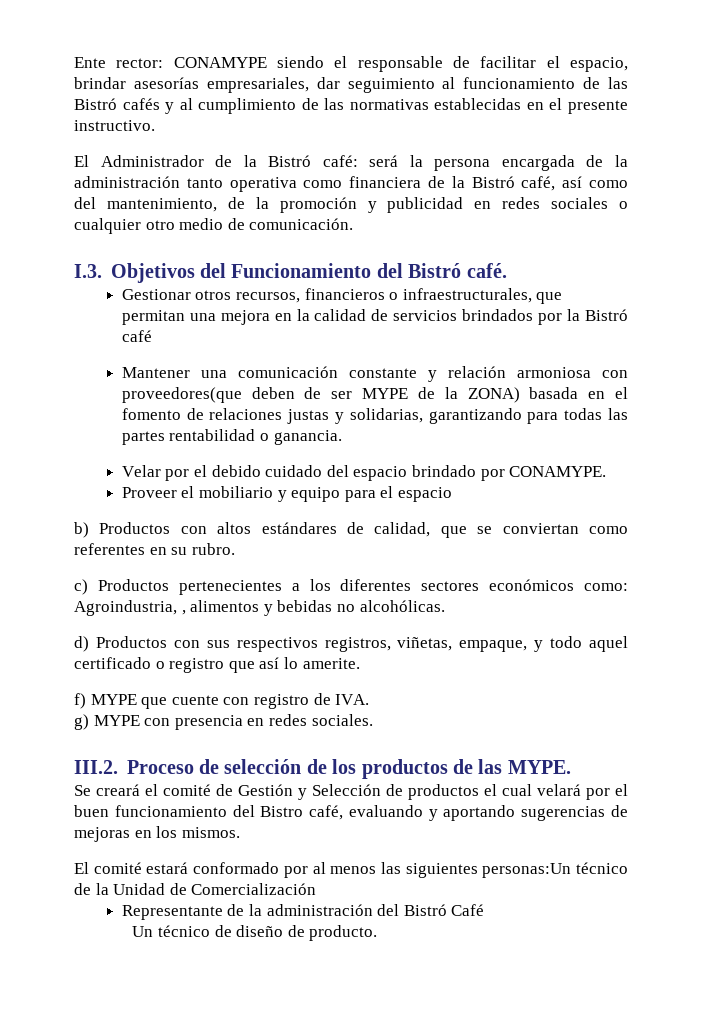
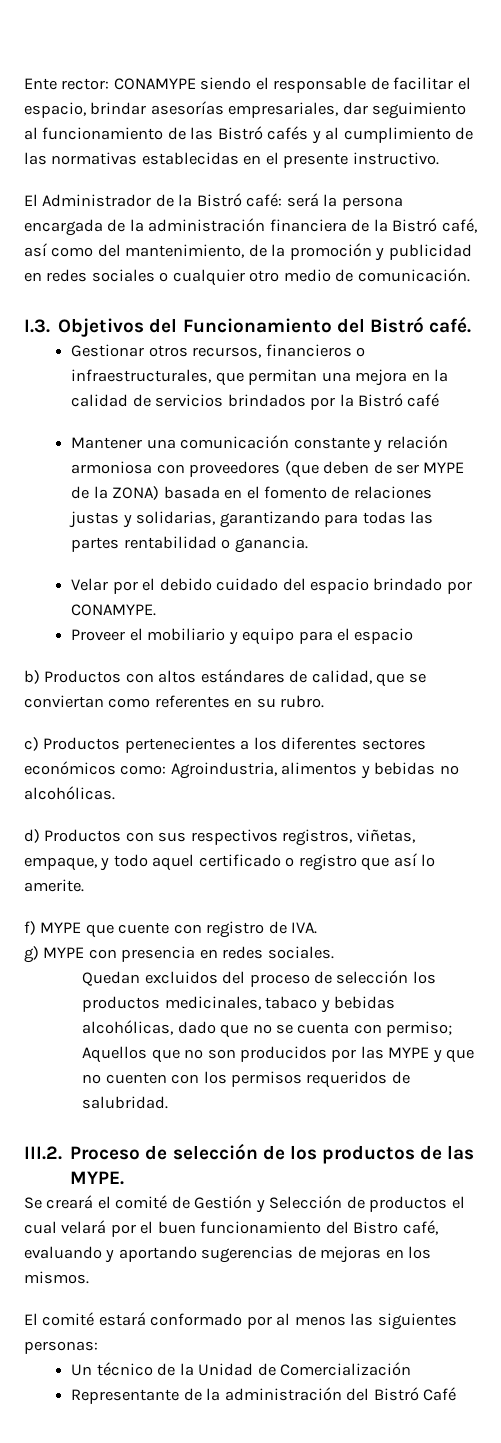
[186,177,343,192] tanto operativa como -> (266, 225) none
[121,387,242,403] proveedores(que -> [189,461,319,478] proveedores (que
[181,610,186,615] , -> (277, 770) none
(373, 720) none -> [82,970,436,987] [82,996,395,1013] [82,1020,453,1038] [82,1046,475,1063] [82,1071,410,1088] [82,1096,169,1109] // Quedan excluidos del proceso de selección los productos medicinales, tabaco y bebidas alcohólicas, dado que no se cuenta con permiso; Aquellos que no son producidos por las MYPE y que no cuenten con los permisos requeridos de salubridad.
[482,863,572,878] personas:Un -> [24,1341,98,1354] [71,1364,93,1376] personas: // Un
[132,925,378,941] // Un técnico de diseño de producto. -> (456, 1394) none

